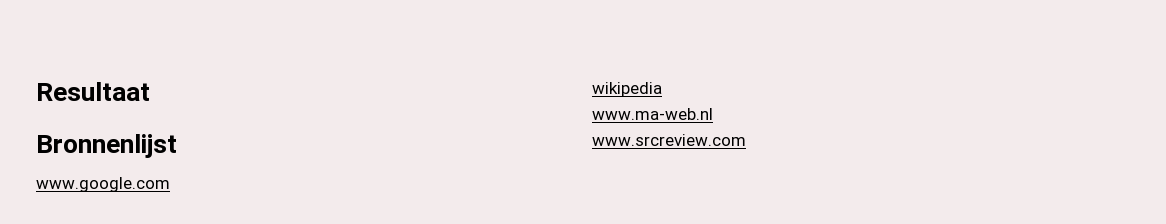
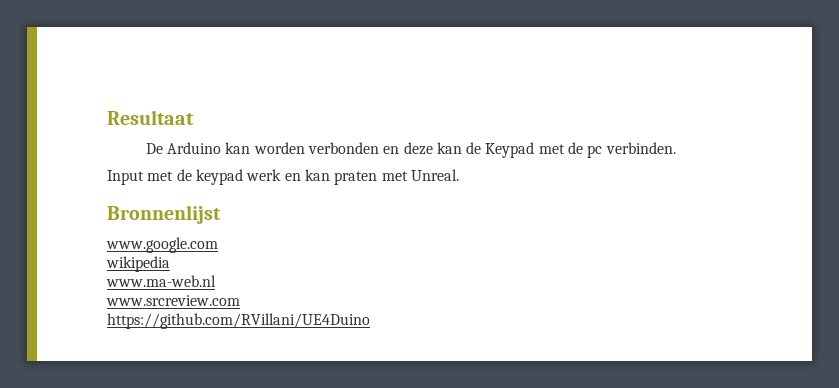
(150, 91) none -> [145,142,676,158] [107,169,459,185] // De Arduino kan worden verbonden en deze kan de Keypad met de pc verbinden. // Input met de keypad werk en kan praten met Unreal.
(746, 140) none -> [107,313,370,329] // https://github.com/RVillani/UE4Duino

